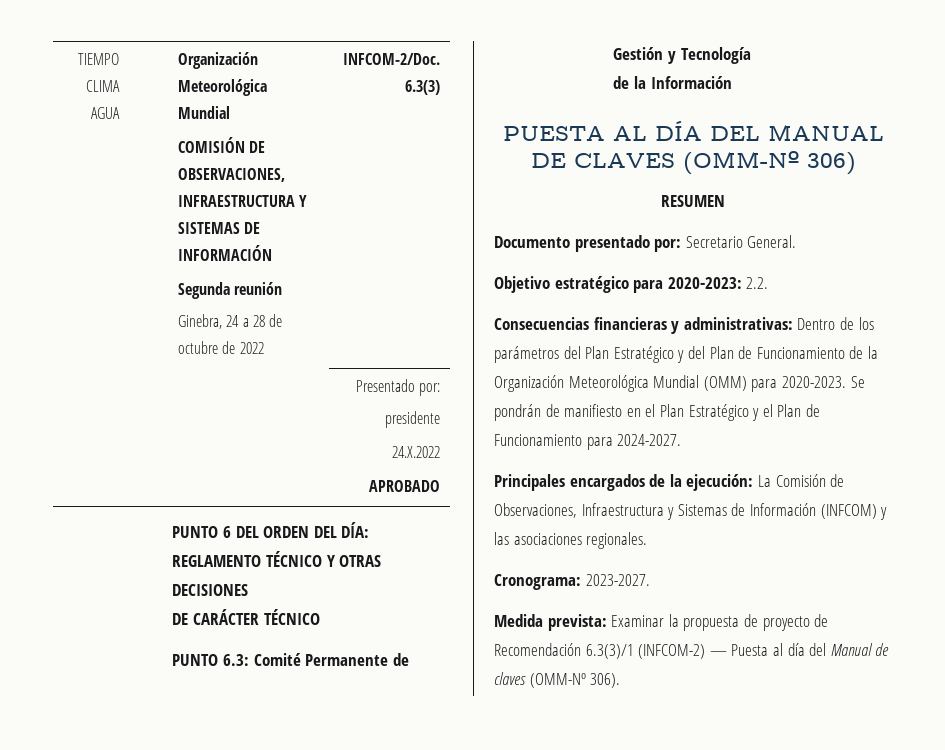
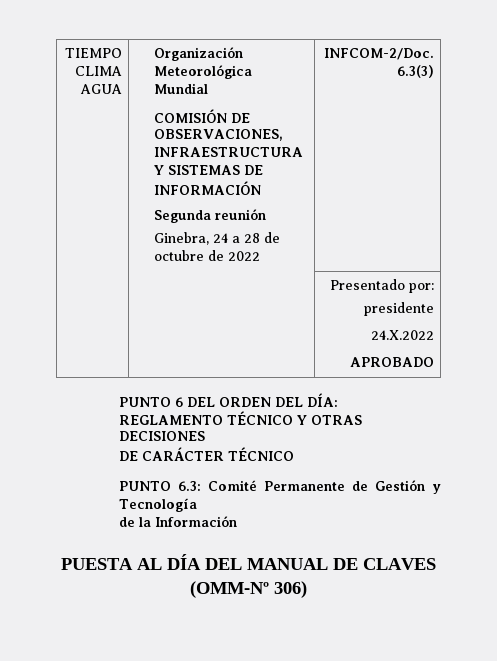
[661,195,725,207] [494,235,797,252] [494,276,769,293] [494,317,874,334] [494,346,878,363] [494,375,865,392] [494,404,820,421] [494,434,682,450] [494,474,845,491] [494,503,888,520] [494,532,648,549] [494,574,650,590] [494,614,829,631] [494,643,890,659] [494,672,621,688] // RESUMEN // Documento presentado por: Secretario General. // Objetivo estratégico para 2020-2023: 2.2. // Consecuencias financieras y administrativas: Dentro de los parámetros del Plan Estratégico y del Plan de Funcionamiento de la Organización Meteorológica Mundial (OMM) para 2020-2023. Se pondrán de manifiesto en el Plan Estratégico y el Plan de Funcionamiento para 2024-2027. // Principales encargados de la ejecución: La Comisión de Observaciones, Infraestructura y Sistemas de Información (INFCOM) y las asociaciones regionales. // Cronograma: 2023-2027. // Medida prevista: Examinar la propuesta de proyecto de Recomendación 6.3(3)/1 (INFCOM-2) — Puesta al día del Manual de claves (OMM-Nº 306). -> (307, 589) none

